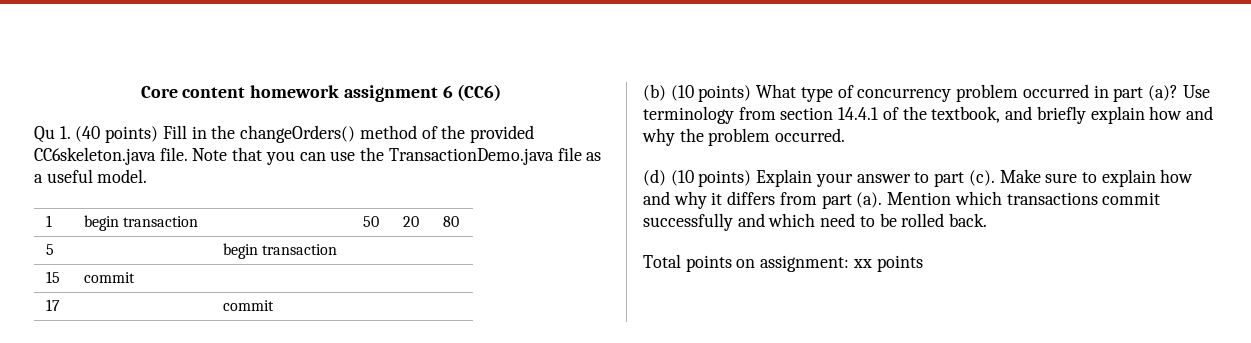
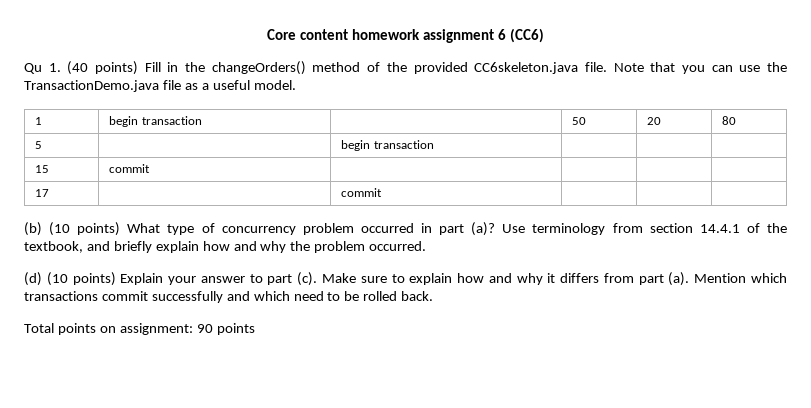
[852,259,872,268] xx -> [196,324,213,333] 90

